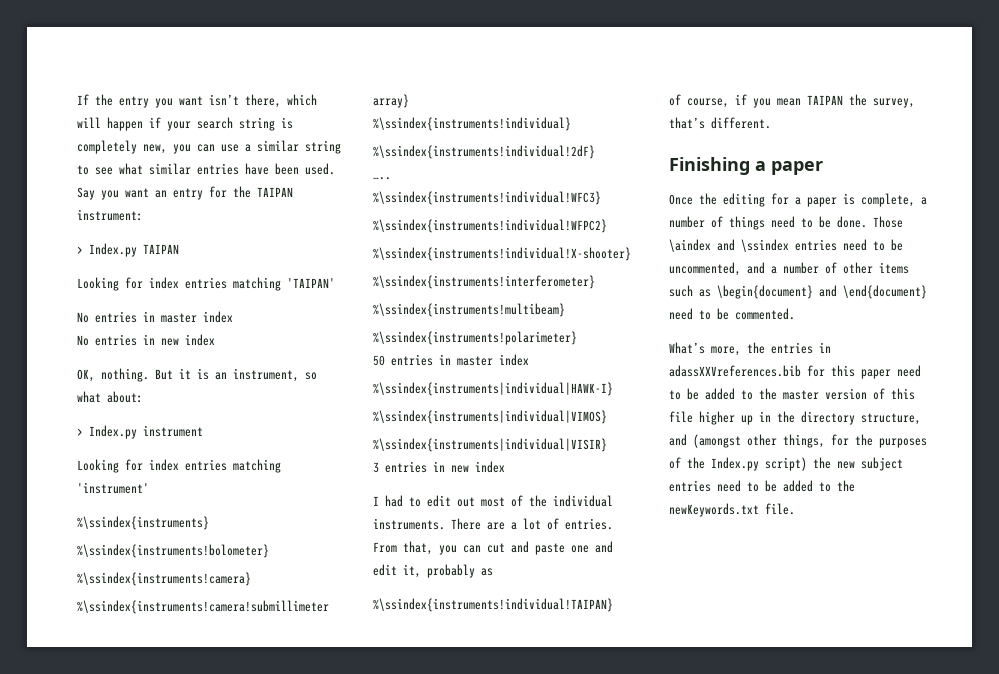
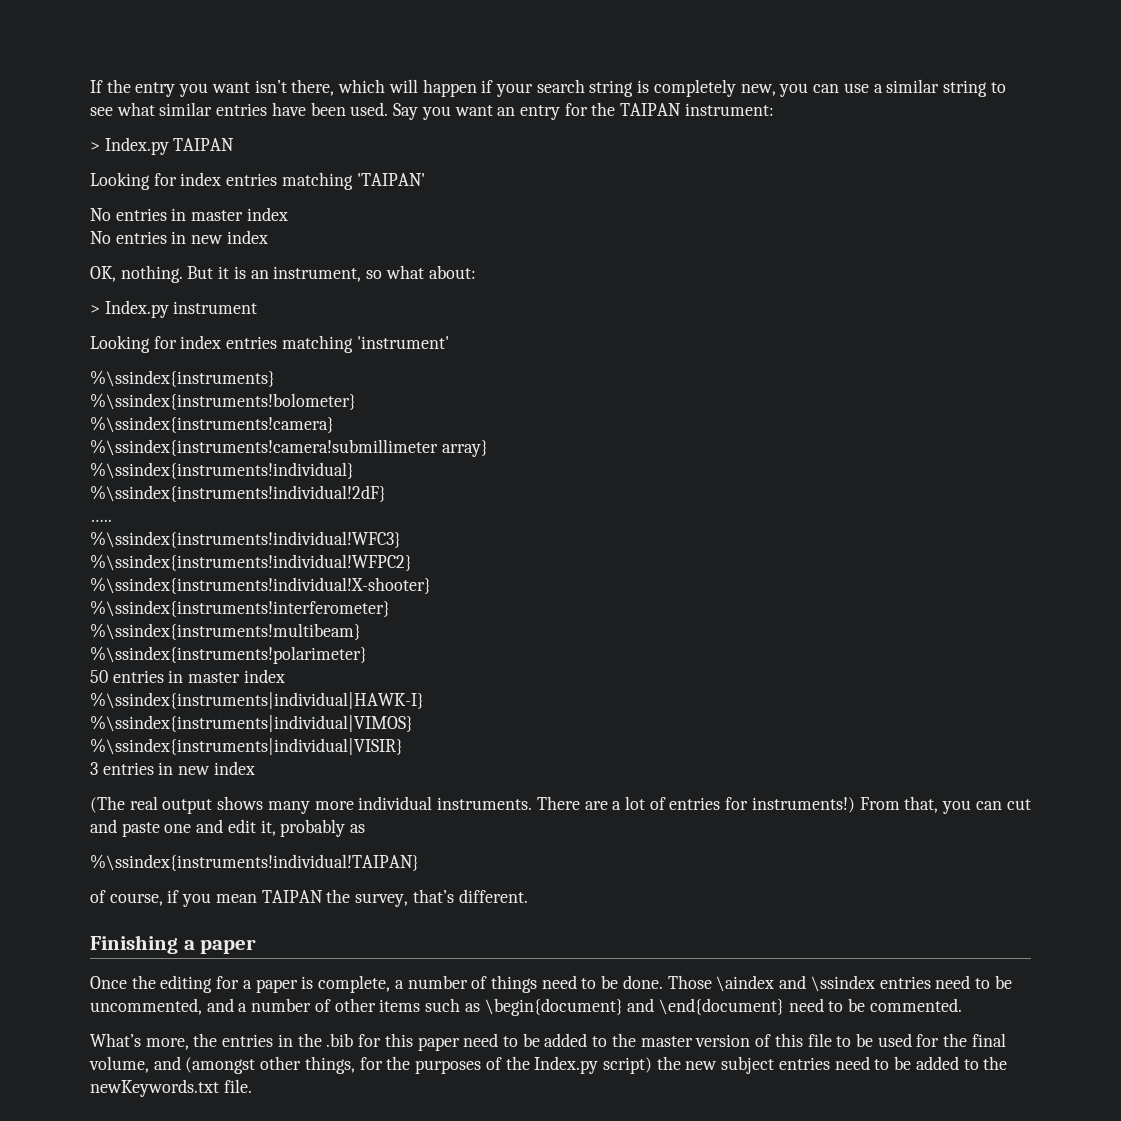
[373,495,547,507] I had to edit out most of the -> [90,796,354,814] (The real output shows many more
[565,518,613,530] entries. -> [669,797,855,813] entries for instruments!)
[669,365,801,377] adassXXVreferences.bib -> [297,1033,354,1047] the .bib
[699,411,921,425] higher up in the directory structure, -> [836,1033,1006,1047] [89,1056,149,1073] to be used for the final volume,

